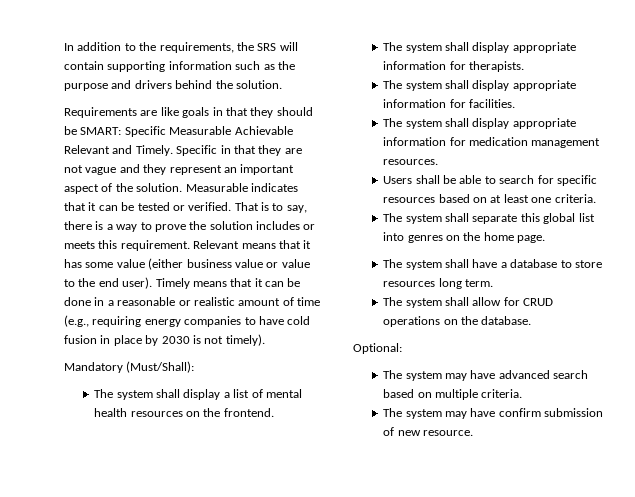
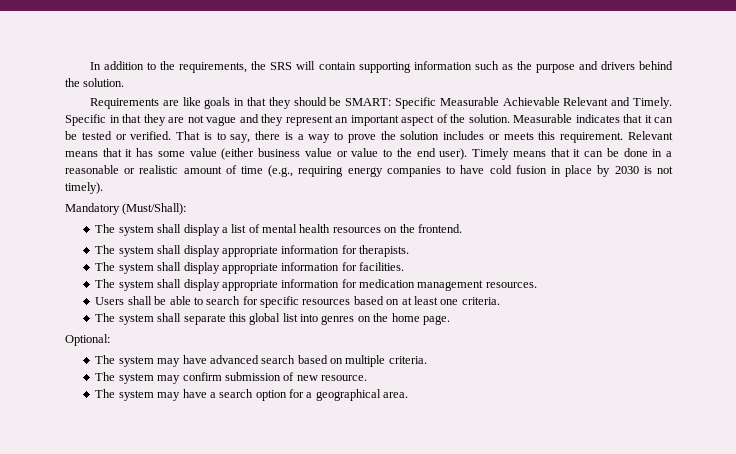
[383,259,602,270] [383,278,494,289] [383,297,554,308] [383,316,532,327] // The system shall have a database to store resources long term. // The system shall allow for CRUD operations on the database. -> (450, 320) none
[470,408,496,417] have -> (181, 379) none
(474, 433) none -> [95,389,409,401] // The system may have a search option for a geographical area.

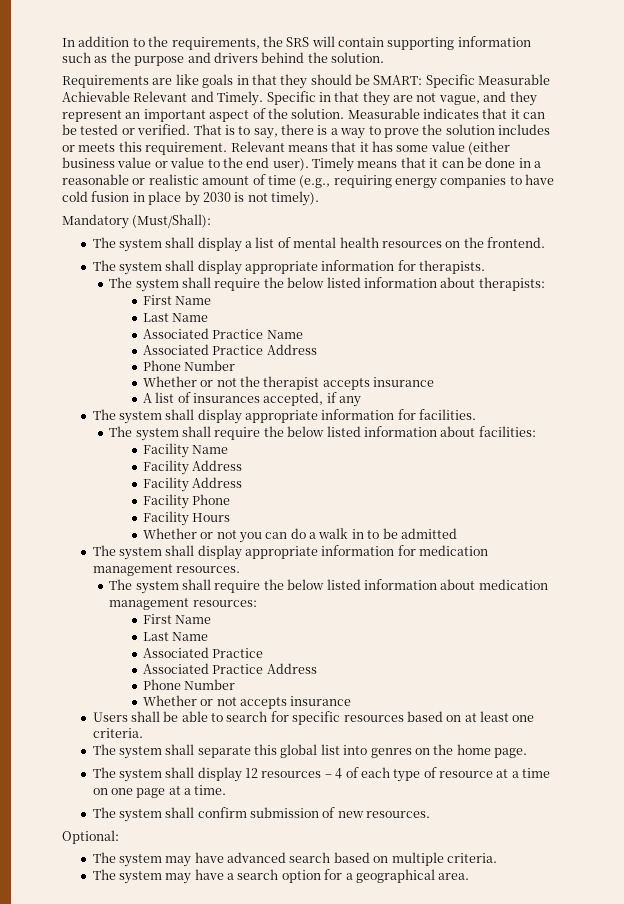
[206,116,236,126] vague -> [438,95,480,105] vague,
(410, 251) none -> [109,277,545,292] [142,295,212,305] [142,313,209,322] [142,328,303,339] [142,344,317,355] [142,360,236,371] [142,376,435,390] [142,392,362,407] // The system shall require the below listed information about therapists: // First Name // Last Name // Associated Practice Name // Associated Practice Address // Phone Number // Whether or not the therapist accepts insurance // A list of insurances accepted, if any
(405, 266) none -> [109,426,536,441] [142,443,229,458] [142,460,243,475] [142,477,243,492] [142,494,231,509] [142,511,231,526] [142,528,457,543] // The system shall require the below listed information about facilities: // Facility Name // Facility Address // Facility Address // Facility Phone // Facility Hours // Whether or not you can do a walk in to be admitted
(537, 285) none -> [109,579,548,594] [109,598,257,610] [142,614,212,624] [142,632,209,641] [142,647,264,658] [142,663,317,674] [142,679,236,690] [142,695,352,709] // The system shall require the below listed information about medication management resources: // First Name // Last Name // Associated Practice // Associated Practice Address // Phone Number // Whether or not accepts insurance
(450, 320) none -> [92,767,551,782] [92,785,227,798] [92,807,431,822] // The system shall display 12 resources – 4 of each type of resource at a time on one page at a time. // The system shall confirm submission of new resources.
[95,372,368,384] // The system may confirm submission of new resource. -> (497, 858) none

